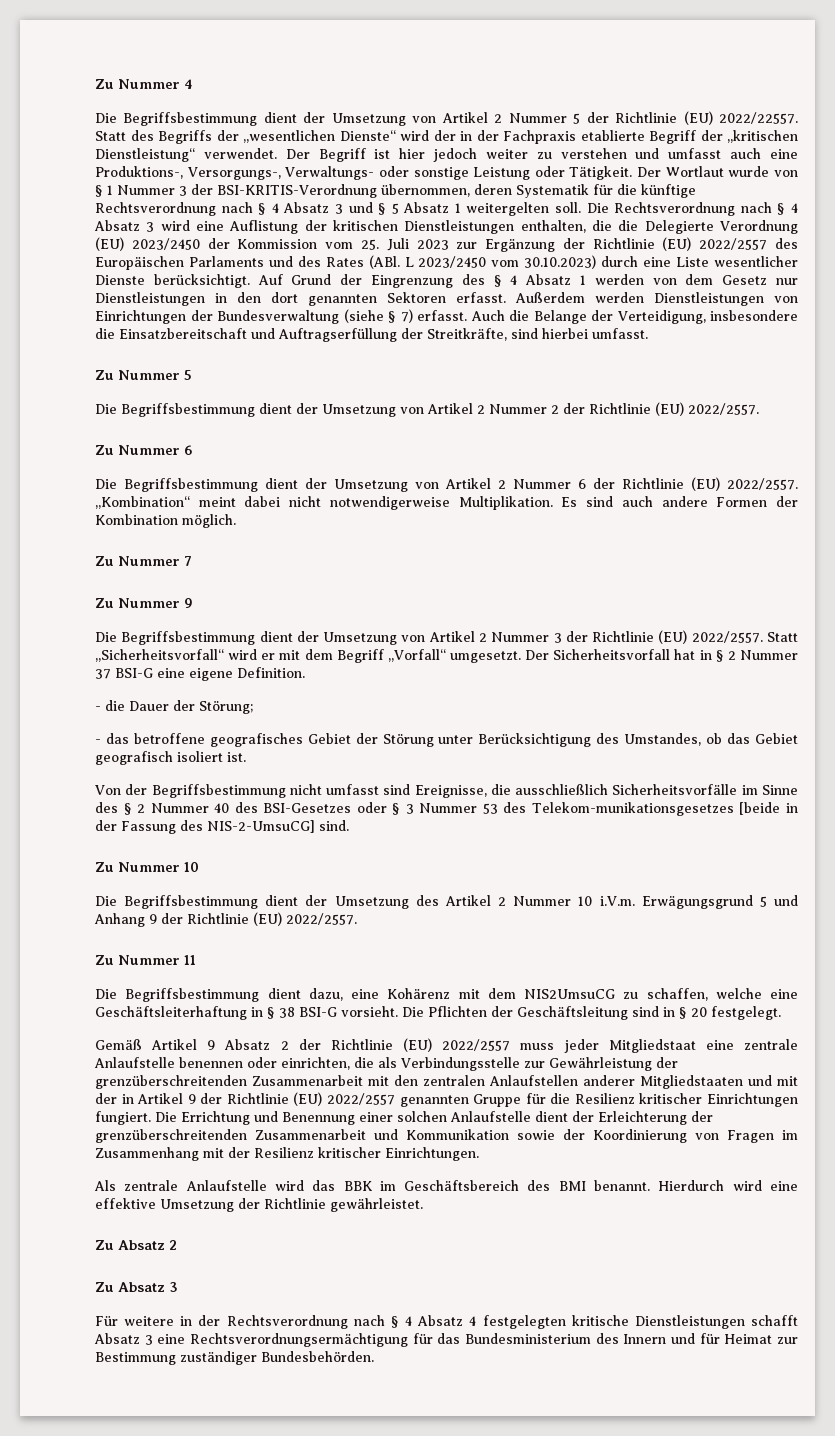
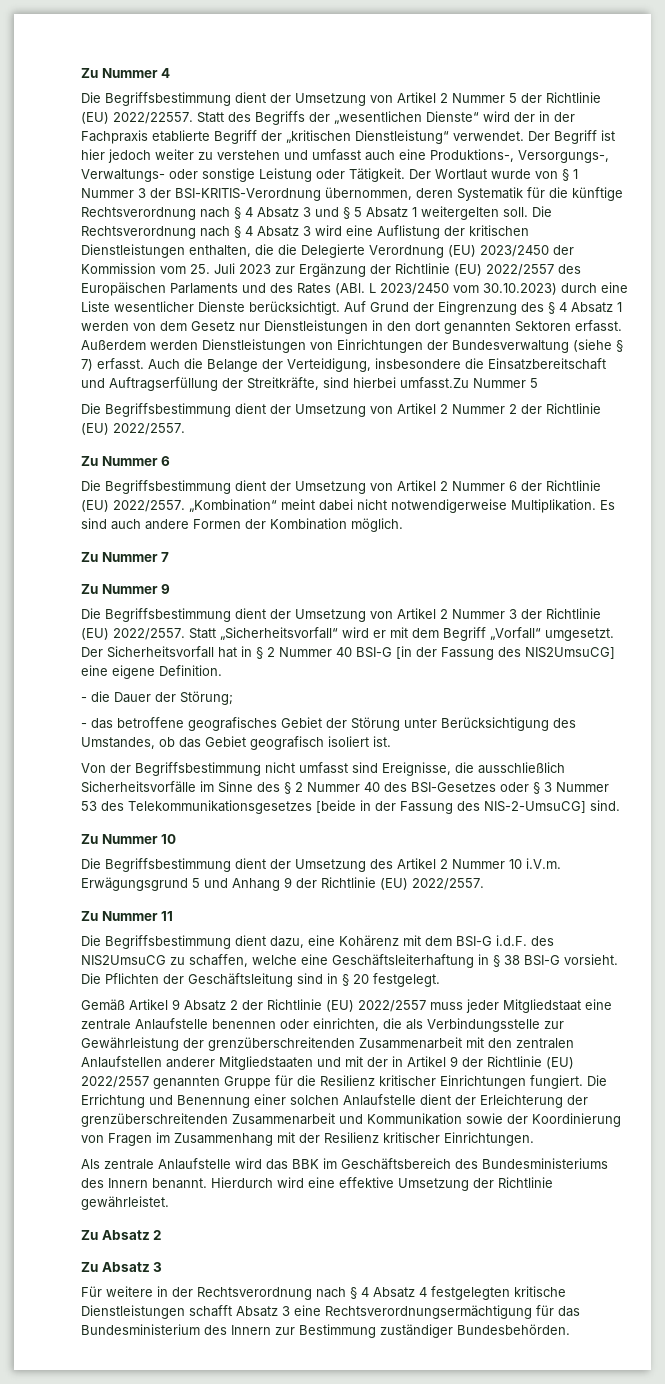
[592,328,648,339] [95,370,114,380] umfasst. // Zu -> [400,377,469,389] umfasst.Zu
[95,668,153,679] 37 BSI-G -> [336,646,615,660] 40 BSI-G [in der Fassung des NIS2UmsuCG]
[531,802,734,816] Telekom-munikationsgesetzes -> [128,800,312,814] Telekommunikationsgesetzes
(516, 993) none -> [456,935,554,947] BSI-G i.d.F. des
[558,1181,586,1191] BMI -> [482,1158,608,1169] [81,1178,148,1188] Bundesministeriums des Innern
[671,1333,773,1344] und für Heimat -> (271, 1330) none

